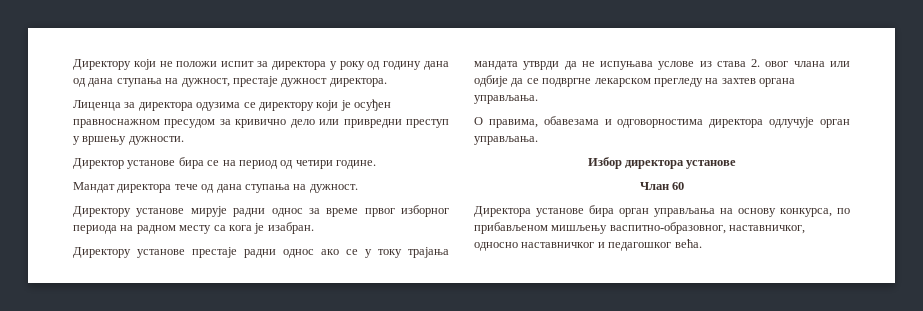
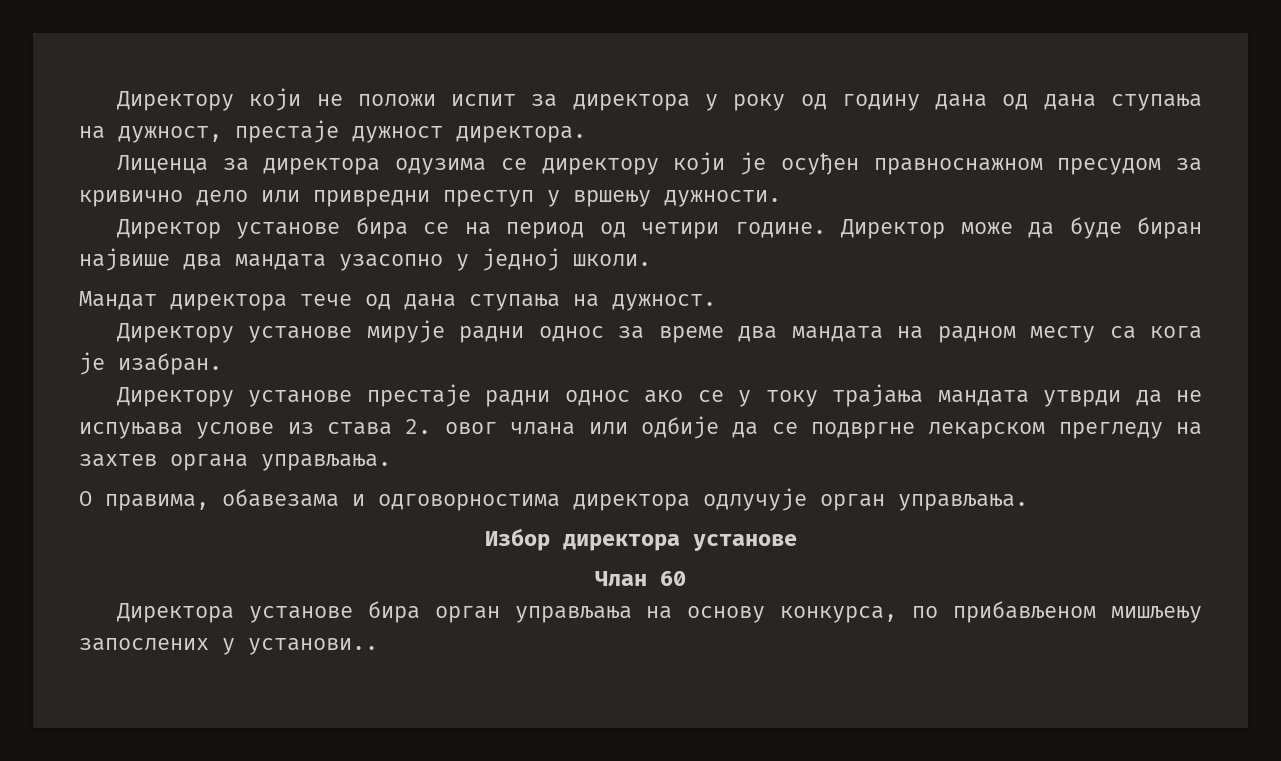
(376, 164) none -> [841,217,1203,239] [79,248,651,271] Директор може да буде биран највише два мандата узасопно у једној школи.
[364,205,449,217] [73,225,117,234] првог изборног периода -> [738,326,883,342] два мандата
[609,222,806,234] [474,239,702,251] васпитно-образовног, наставничког, односно наставничког и педагошког већа. -> [79,638,378,655] запослених у установи..

